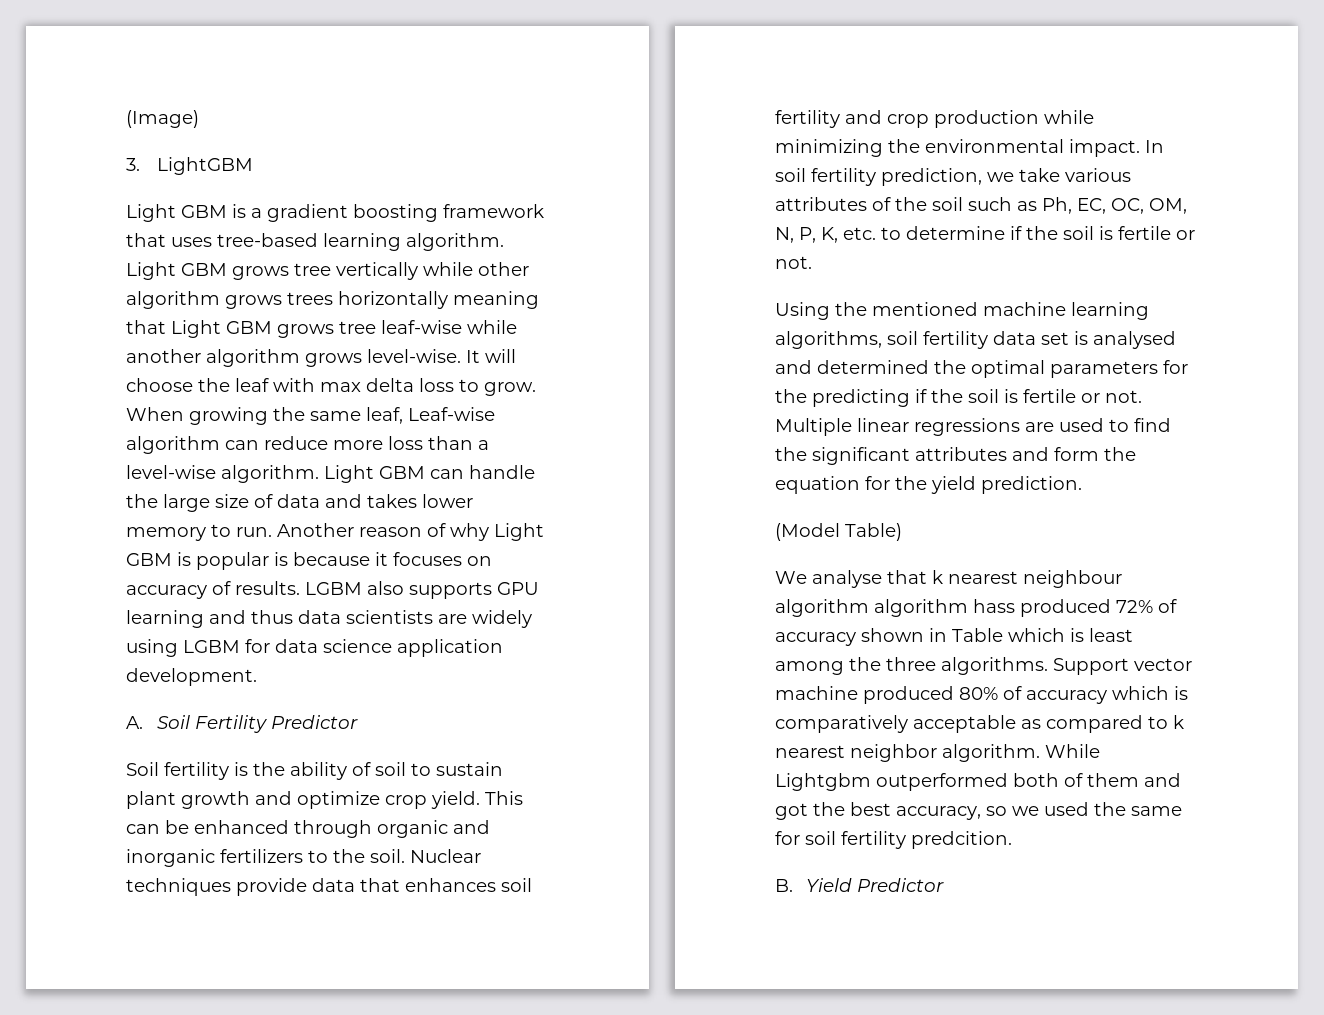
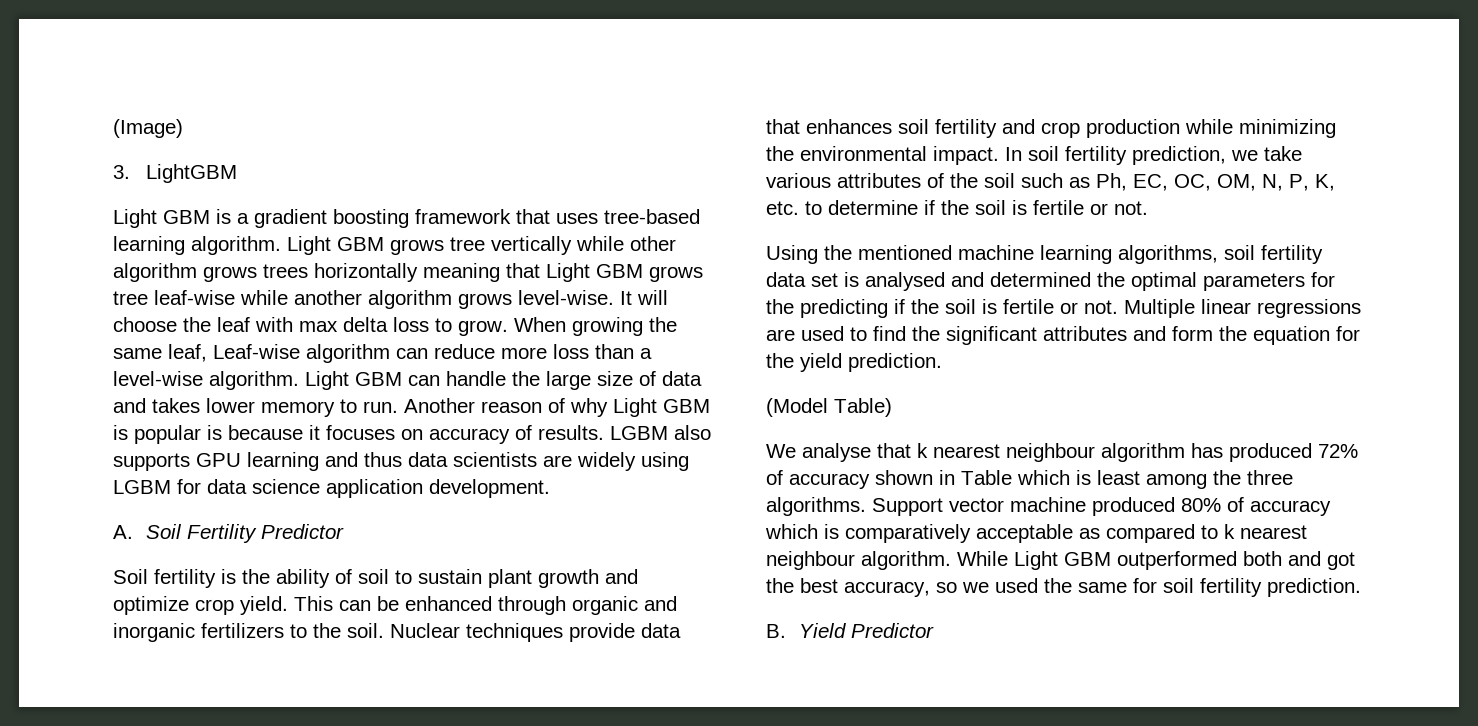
[874,599,1015,617] algorithm hass -> [1191,443,1223,458] has
[850,744,937,762] neighbor -> [766,551,855,570] neighbour
[775,773,1139,791] Lightgbm outperformed both of them -> [1014,551,1282,570] Light GBM outperformed both
[911,831,1012,849] predcition. -> [1267,578,1361,597] prediction.

